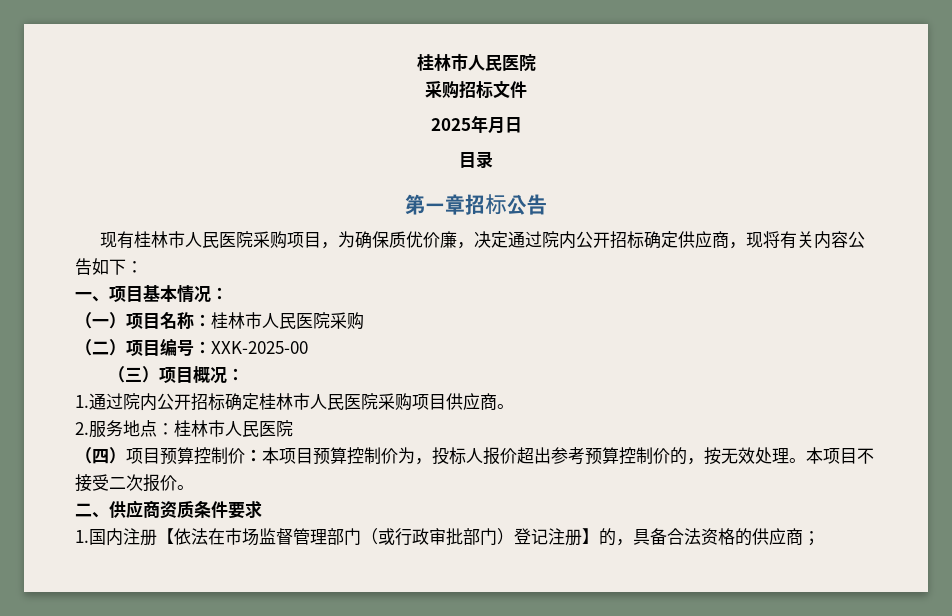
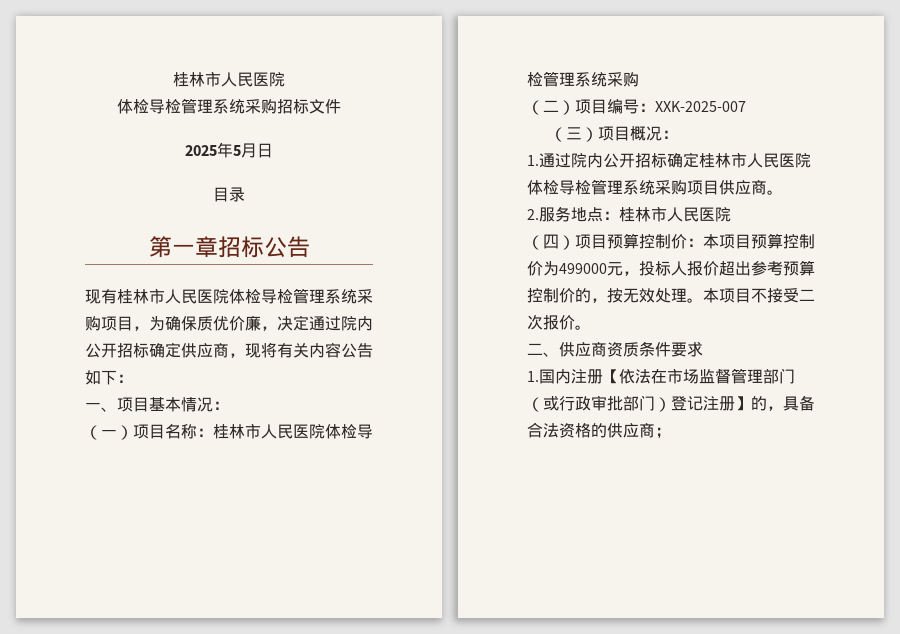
[416,53,536,72] 桂林市人民医院 // -> [173,71,285,87] [117,98,245,114] 桂林市人民医院 // 体检导检管理系统
(488, 124) none -> [233,145,241,156] 5
(254, 239) none -> [229,288,357,304] 体检导检管理系统
(330, 320) none -> [325,424,373,439] [527,71,607,87] 体检导检管理系统
[211,341,308,354] XXK-2025-00 -> [655,101,746,112] XXK-2025-007
(378, 401) none -> [527,179,655,195] 体检导检管理系统
(415, 455) none -> [559,262,623,276] 499000元

